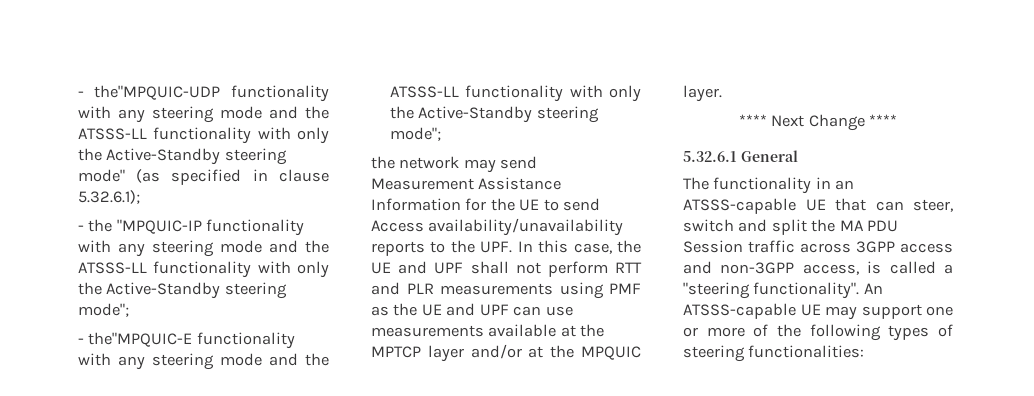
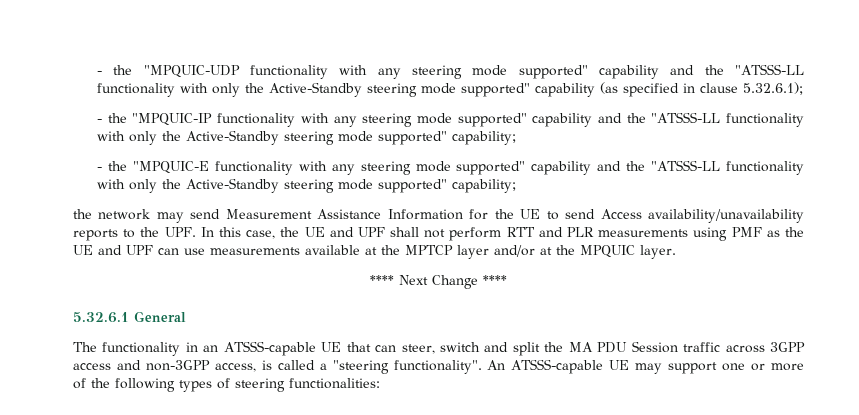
[77,85,329,102] [77,106,329,123] [77,127,329,144] [77,148,287,165] [77,169,125,182] - the"MPQUIC-UDP functionality with any steering mode and the ATSSS-LL functionality with only the Active-Standby steering mode" -> [97,64,804,79] [97,82,596,97] - the "MPQUIC-UDP functionality with any steering mode supported" capability and the "ATSSS-LL functionality with only the Active-Standby steering mode supported" capability
[268,240,329,253] [77,261,329,278] [77,282,287,299] [77,303,129,317] [77,332,295,349] [77,353,329,370] [389,85,641,102] [389,106,599,123] [389,127,441,141] and the ATSSS-LL functionality with only the Active-Standby steering mode"; // - the"MPQUIC-E functionality with any steering mode and the ATSSS-LL functionality with only the Active-Standby steering mode"; -> [457,112,804,127] [97,130,517,145] [97,160,804,175] [97,178,517,193] supported" capability and the "ATSSS-LL functionality with only the Active-Standby steering mode supported" capability; // - the "MPQUIC-E functionality with any steering mode supported" capability and the "ATSSS-LL functionality with only the Active-Standby steering mode supported" capability;

